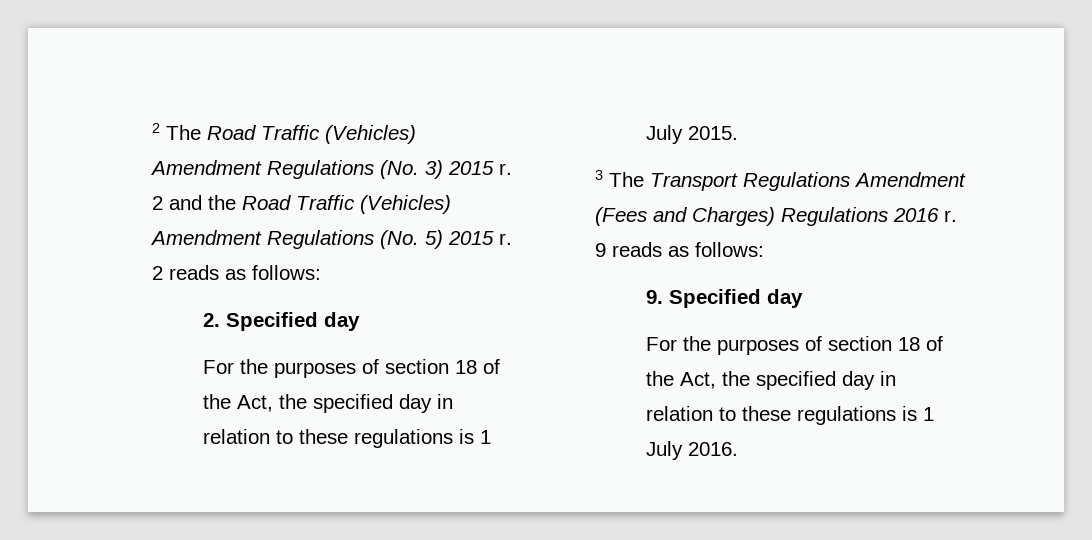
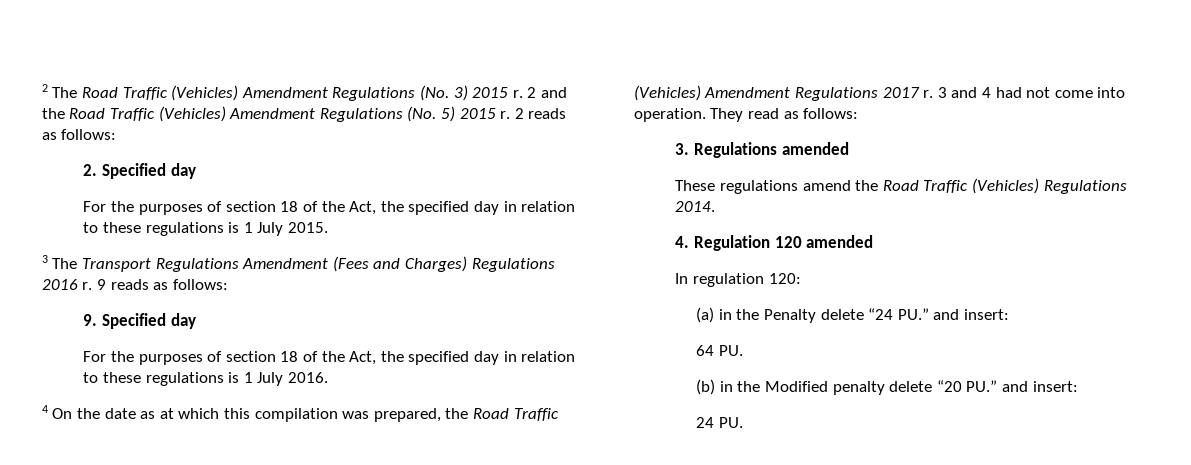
(738, 449) none -> [41,405,559,422] [633,85,1126,101] [633,108,859,122] [675,142,849,158] [675,178,1127,194] [675,201,716,212] [675,235,874,251] [675,273,801,287] [696,307,1010,323] [696,345,743,356] [696,379,1078,395] [696,417,743,428] // 4 On the date as at which this compilation was prepared, the Road Traffic (Vehicles) Amendment Regulations 2017 r. 3 and 4 had not come into operation. They read as follows: // 3. Regulations amended // These regulations amend the Road Traffic (Vehicles) Regulations 2014. // 4. Regulation 120 amended // In regulation 120: // (a) in the Penalty delete “24 PU.” and insert: // 64 PU. // (b) in the Modified penalty delete “20 PU.” and insert: // 24 PU.

